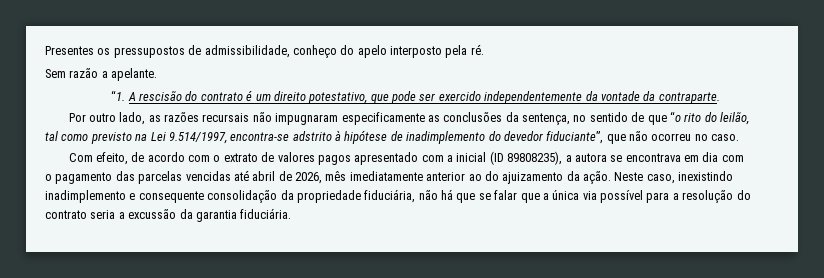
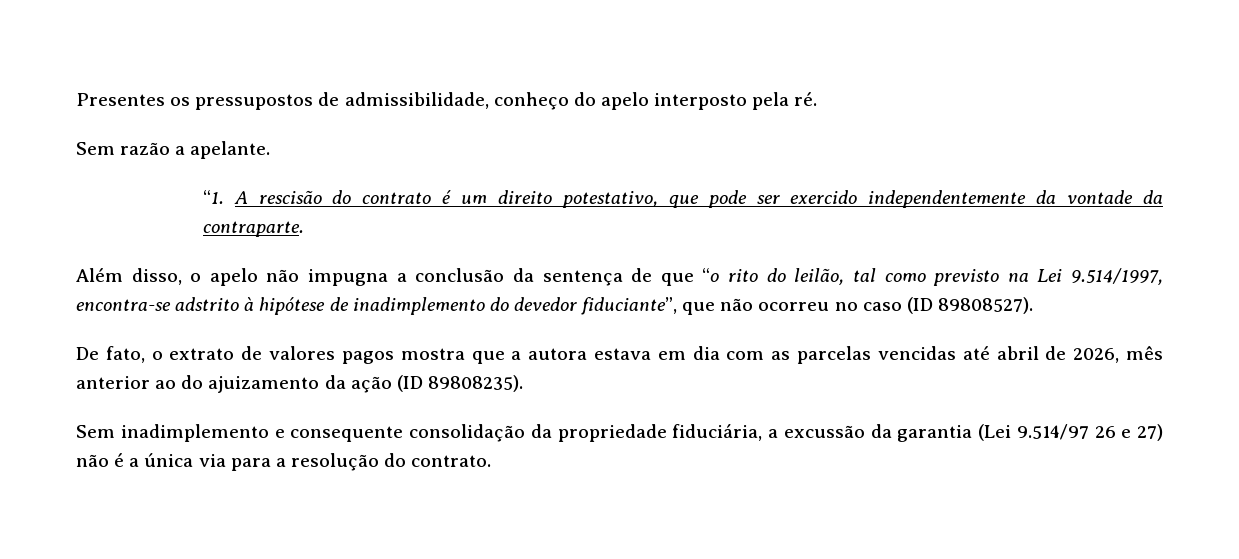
[68,112,628,125] Por outro lado, as razões recursais não impugnaram especificamente as conclusões da sentença, no sentido -> [76,268,623,286] Além disso, o apelo não impugna a conclusão da sentença
[711,134,740,141] [68,152,211,165] caso. // Com efeito, de acordo com -> [862,297,1033,314] [76,346,145,363] caso (ID 89808527). // De fato,
[354,151,744,165] [45,171,135,184] apresentado com a inicial (ID 89808235), a autora se encontrava em dia com o pagamento das -> [400,346,791,364] mostra que a autora estava em dia com as
[349,171,423,181] imediatamente -> (1164, 353) none
[583,171,734,184] ação. Neste caso, inexistindo -> [350,375,523,393] [76,425,115,438] ação (ID 89808235). // Sem
[418,189,540,203] não há que se falar que -> [768,424,1163,442] [76,453,125,467] a excussão da garantia (Lei 9.514/97 26 e 27) não é
[600,190,643,203] possível -> (226, 460) none
[45,208,292,222] contrato seria a excussão da garantia fiduciária. -> [411,455,492,467] contrato.

